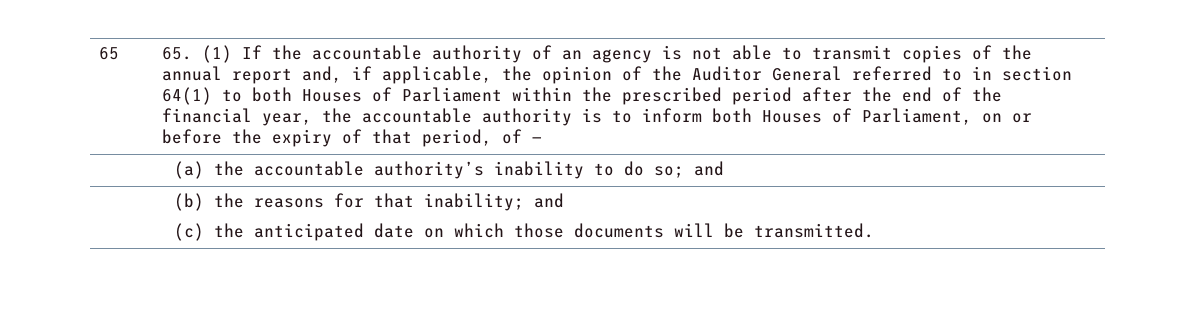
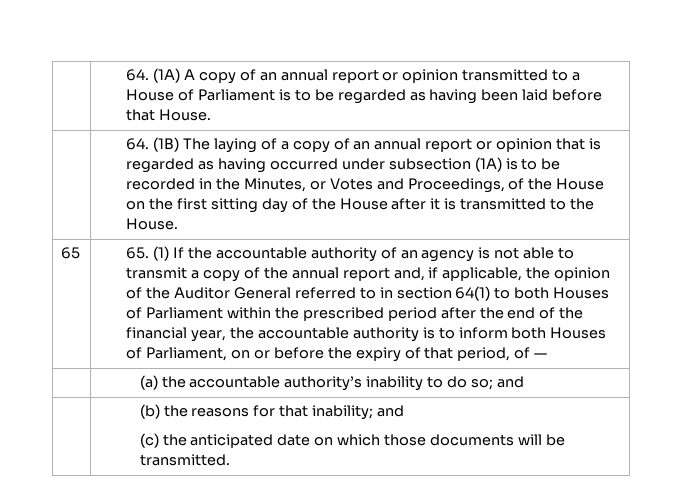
(98, 53) none -> [126,68,581,84] [126,89,603,104] [126,109,212,121] [126,137,601,153] [126,157,561,173] [126,178,605,193] [126,198,594,213] [126,218,179,230] | 64. (1A) A copy of an annual report or opinion transmitted to a House of Parliament is to be regarded as having been laid before that House. // | 64. (1B) The laying of a copy of an annual report or opinion that is regarded as having occurred under subsection (1A) is to be recorded in the Minutes, or Votes and Proceedings, of the House on the first sitting day of the House after it is transmitted to the House. //
[901,45,962,63] copies -> [191,270,240,282] a copy

